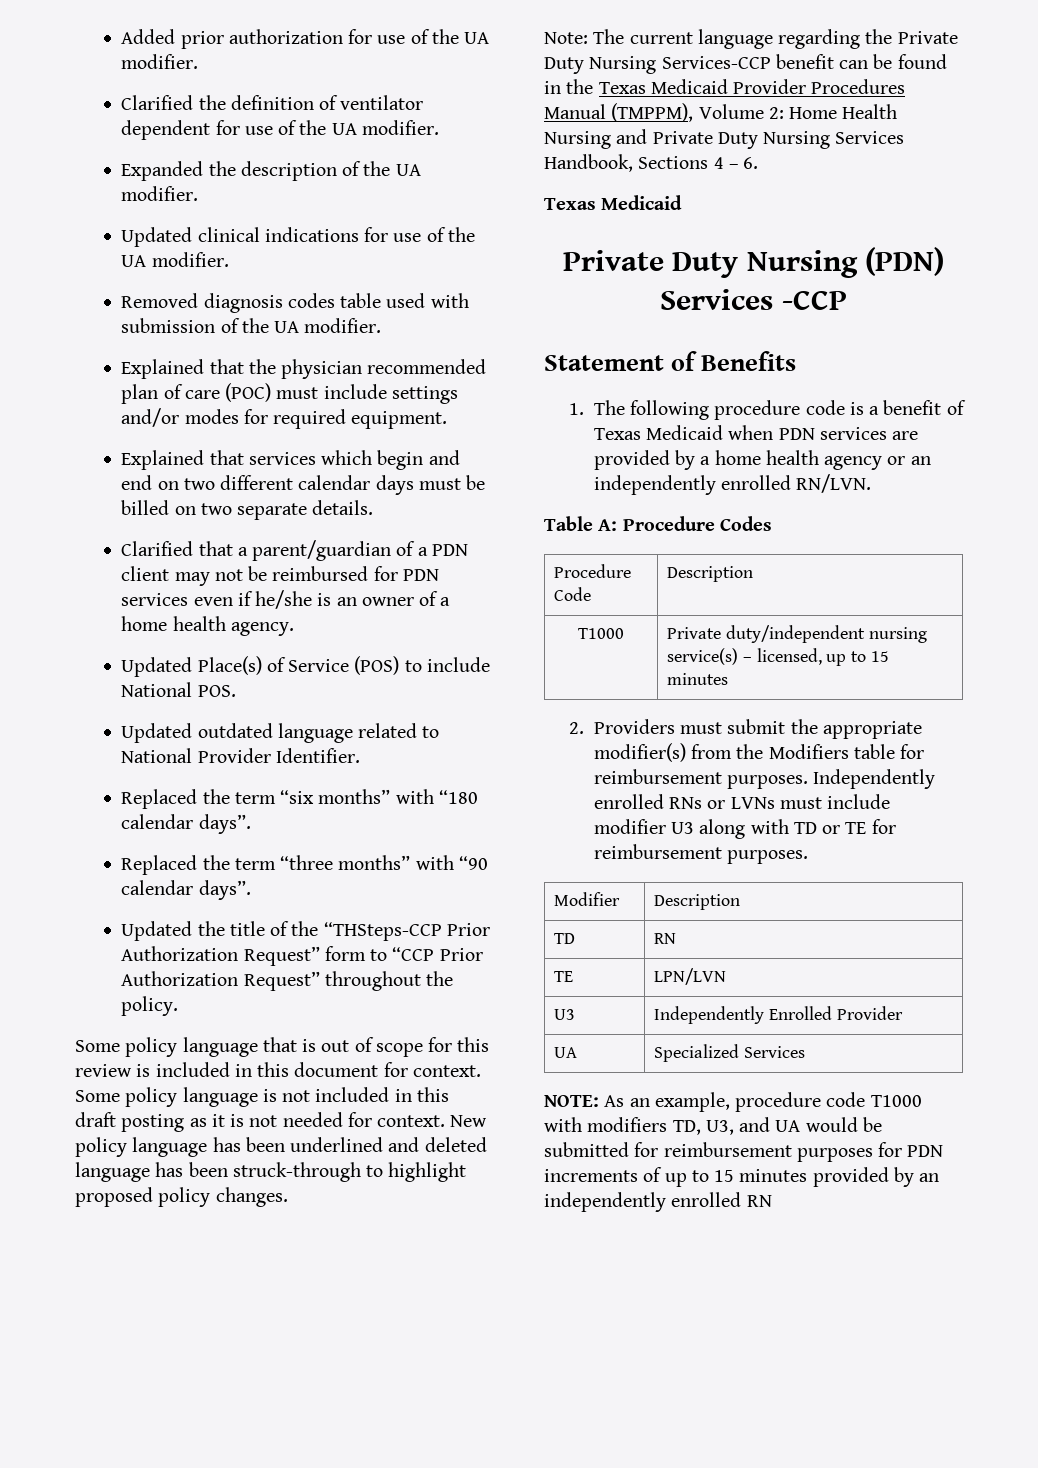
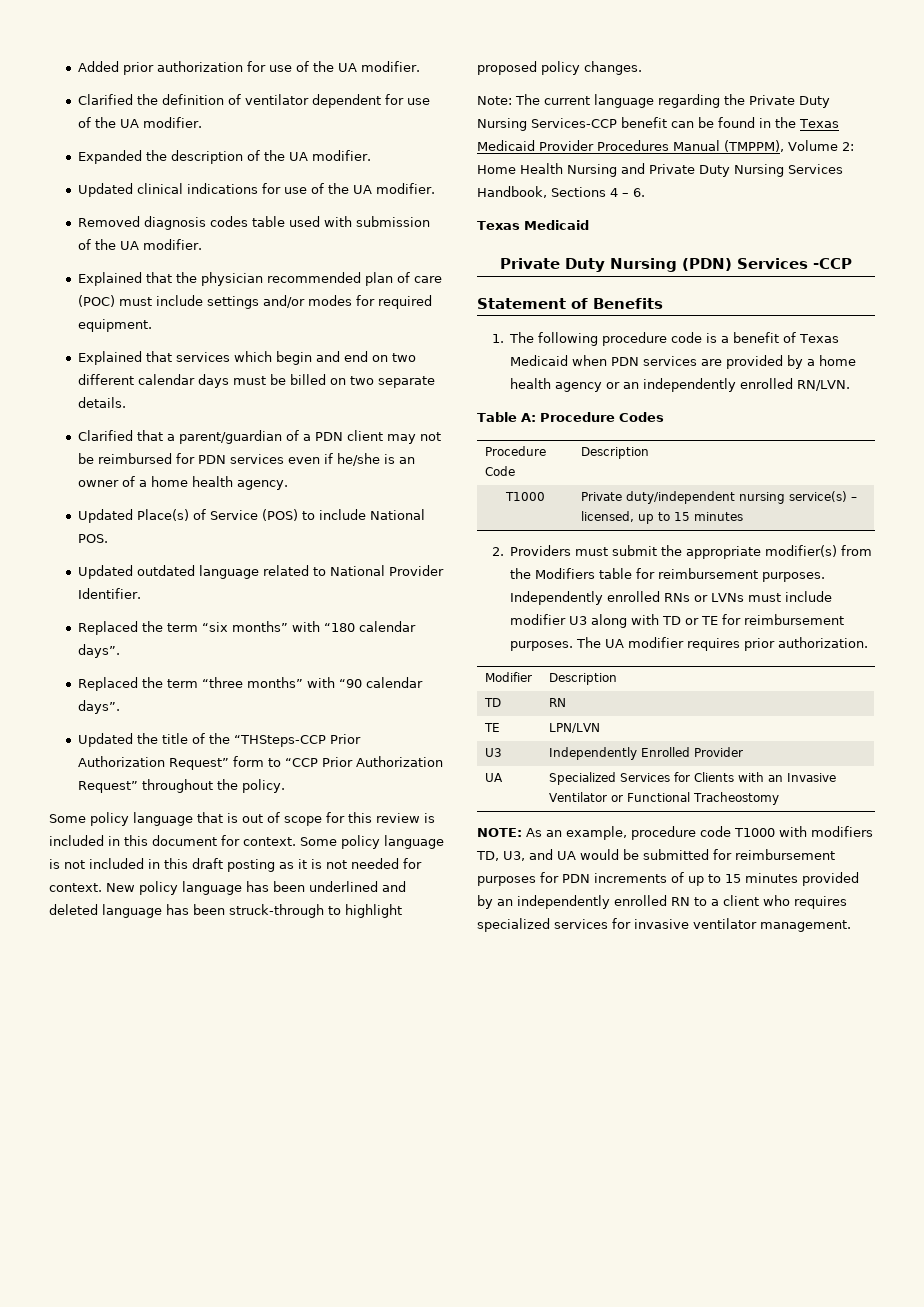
(809, 857) none -> [576,637,869,651] The UA modifier requires prior authorization.
(805, 1052) none -> [674,772,837,782] [549,792,780,805] for Clients with an Invasive Ventilator or Functional Tracheostomy
(772, 1201) none -> [694,895,847,909] [477,918,851,932] to a client who requires specialized services for invasive ventilator management.

